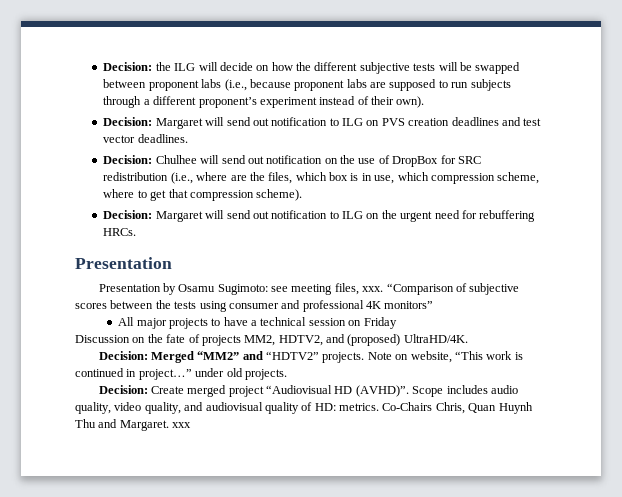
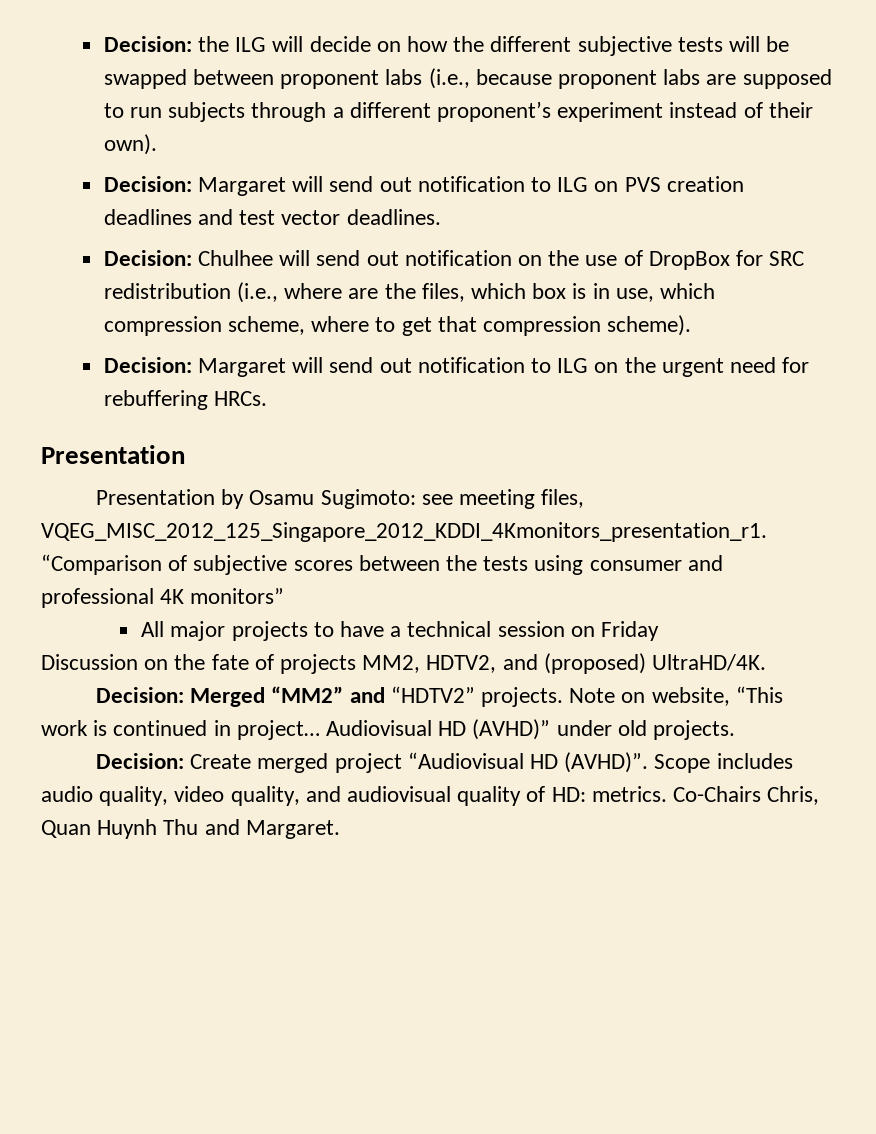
[362,286,384,292] xxx. -> [41,522,767,542] VQEG_MISC_2012_125_Singapore_2012_KDDI_4Kmonitors_presentation_r1.
[138,369,192,380] project…” -> [236,719,551,740] project… Audiovisual HD (AVHD)”
[172,422,192,428] xxx -> (340, 829) none

